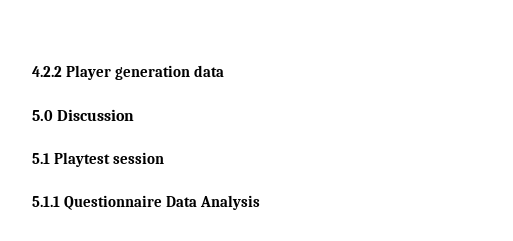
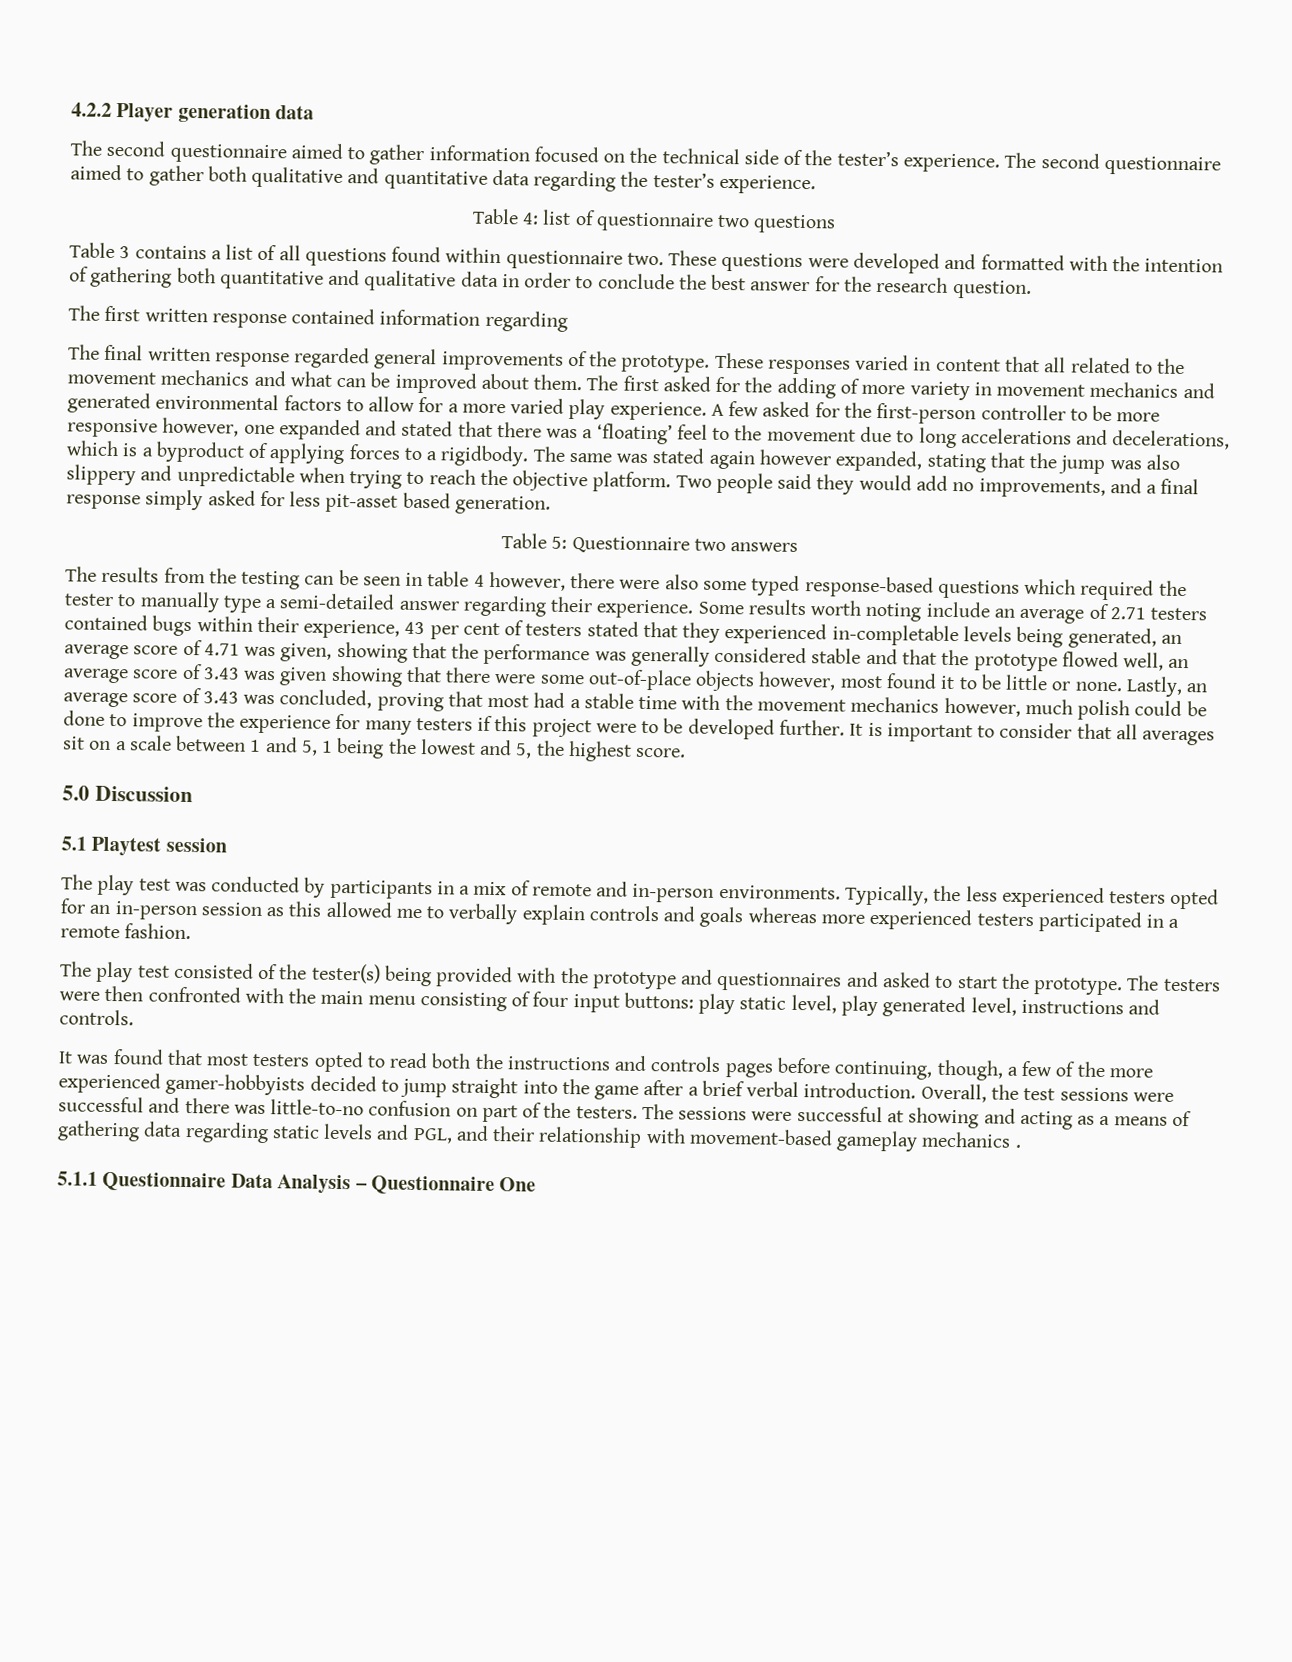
(225, 71) none -> [70,140,1221,176] [70,164,816,195] [471,208,837,234] [69,242,1224,274] [69,266,1032,299] [68,305,568,332] [68,344,1186,375] [67,369,1215,401] [67,392,1161,425] [67,417,1231,450] [66,440,1180,474] [66,464,1200,498] [66,489,551,515] [500,533,799,554] [65,566,1187,601] [64,591,1208,624] [64,614,1182,649] [64,639,1190,672] [63,663,1208,698] [63,687,1207,721] [63,710,1216,746] [63,735,687,762] // The second questionnaire aimed to gather information focused on the technical side of the tester’s experience. The second questionnaire aimed to gather both qualitative and quantitative data regarding the tester’s experience. // Table 4: list of questionnaire two questions // Table 3 contains a list of all questions found within questionnaire two. These questions were developed and formatted with the intention of gathering both quantitative and qualitative data in order to conclude the best answer for the research question. // The first written response contained information regarding // The final written response regarded general improvements of the prototype. These responses varied in content that all related to the movement mechanics and what can be improved about them. The first asked for the adding of more variety in movement mechanics and generated environmental factors to allow for a more varied play experience. A few asked for the first-person controller to be more responsive however, one expanded and stated that there was a ‘floating’ feel to the movement due to long accelerations and decelerations, which is a byproduct of applying forces to a rigidbody. The same was stated again however expanded, stating that the jump was also slippery and unpredictable when trying to reach the objective platform. Two people said they would add no improvements, and a final response simply asked for less pit-asset based generation. // Table 5: Questionnaire two answers // The results from the testing can be seen in table 4 however, there were also some typed response-based questions which required the tester to manually type a semi-detailed answer regarding their experience. Some results worth noting include an average of 2.71 testers contained bugs within their experience, 43 per cent of testers stated that they experienced in-completable levels being generated, an average score of 4.71 was given, showing that the performance was generally considered stable and that the prototype flowed well, an average score of 3.43 was given showing that there were some out-of-place objects however, most found it to be little or none. Lastly, an average score of 3.43 was concluded, proving that most had a stable time with the movement mechanics however, much polish could be done to improve the experience for many testers if this project were to be developed further. It is important to consider that all averages sit on a scale between 1 and 5, 1 being the lowest and 5, the highest score.
(165, 158) none -> [61,874,1220,910] [60,898,1180,933] [60,923,192,940] [60,961,1221,996] [59,985,1161,1018] [59,1009,134,1026] [58,1049,1153,1081] [58,1072,1174,1103] [58,1096,1192,1130] [57,1120,1021,1152] // The play test was conducted by participants in a mix of remote and in-person environments. Typically, the less experienced testers opted for an in-person session as this allowed me to verbally explain controls and goals whereas more experienced testers participated in a remote fashion. // The play test consisted of the tester(s) being provided with the prototype and questionnaires and asked to start the prototype. The testers were then confronted with the main menu consisting of four input buttons: play static level, play generated level, instructions and controls. // It was found that most testers opted to read both the instructions and controls pages before continuing, though, a few of the more experienced gamer-hobbyists decided to jump straight into the game after a brief verbal introduction. Overall, the test sessions were successful and there was little-to-no confusion on part of the testers. The sessions were successful at showing and acting as a means of gathering data regarding static levels and PGL, and their relationship with movement-based gameplay mechanics .
(261, 202) none -> [355,1175,537,1196] – Questionnaire One

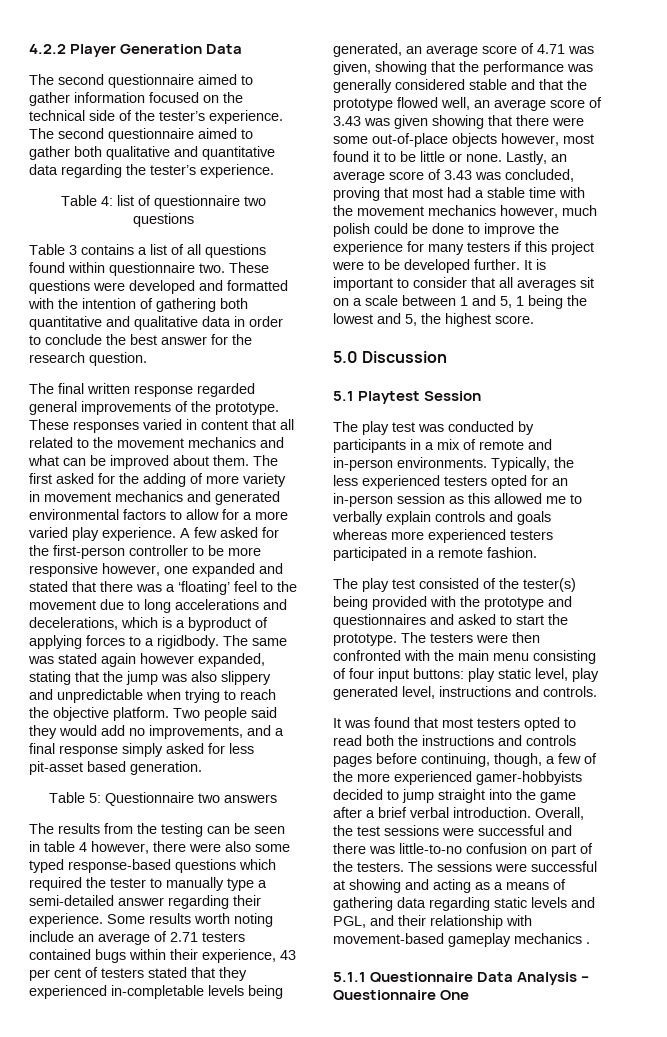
[177,103,315,124] generation data -> [120,44,243,54] Generation Data
[68,305,568,332] // The first written response contained information regarding -> (147, 359) none
[165,837,227,853] session -> [424,391,482,401] Session

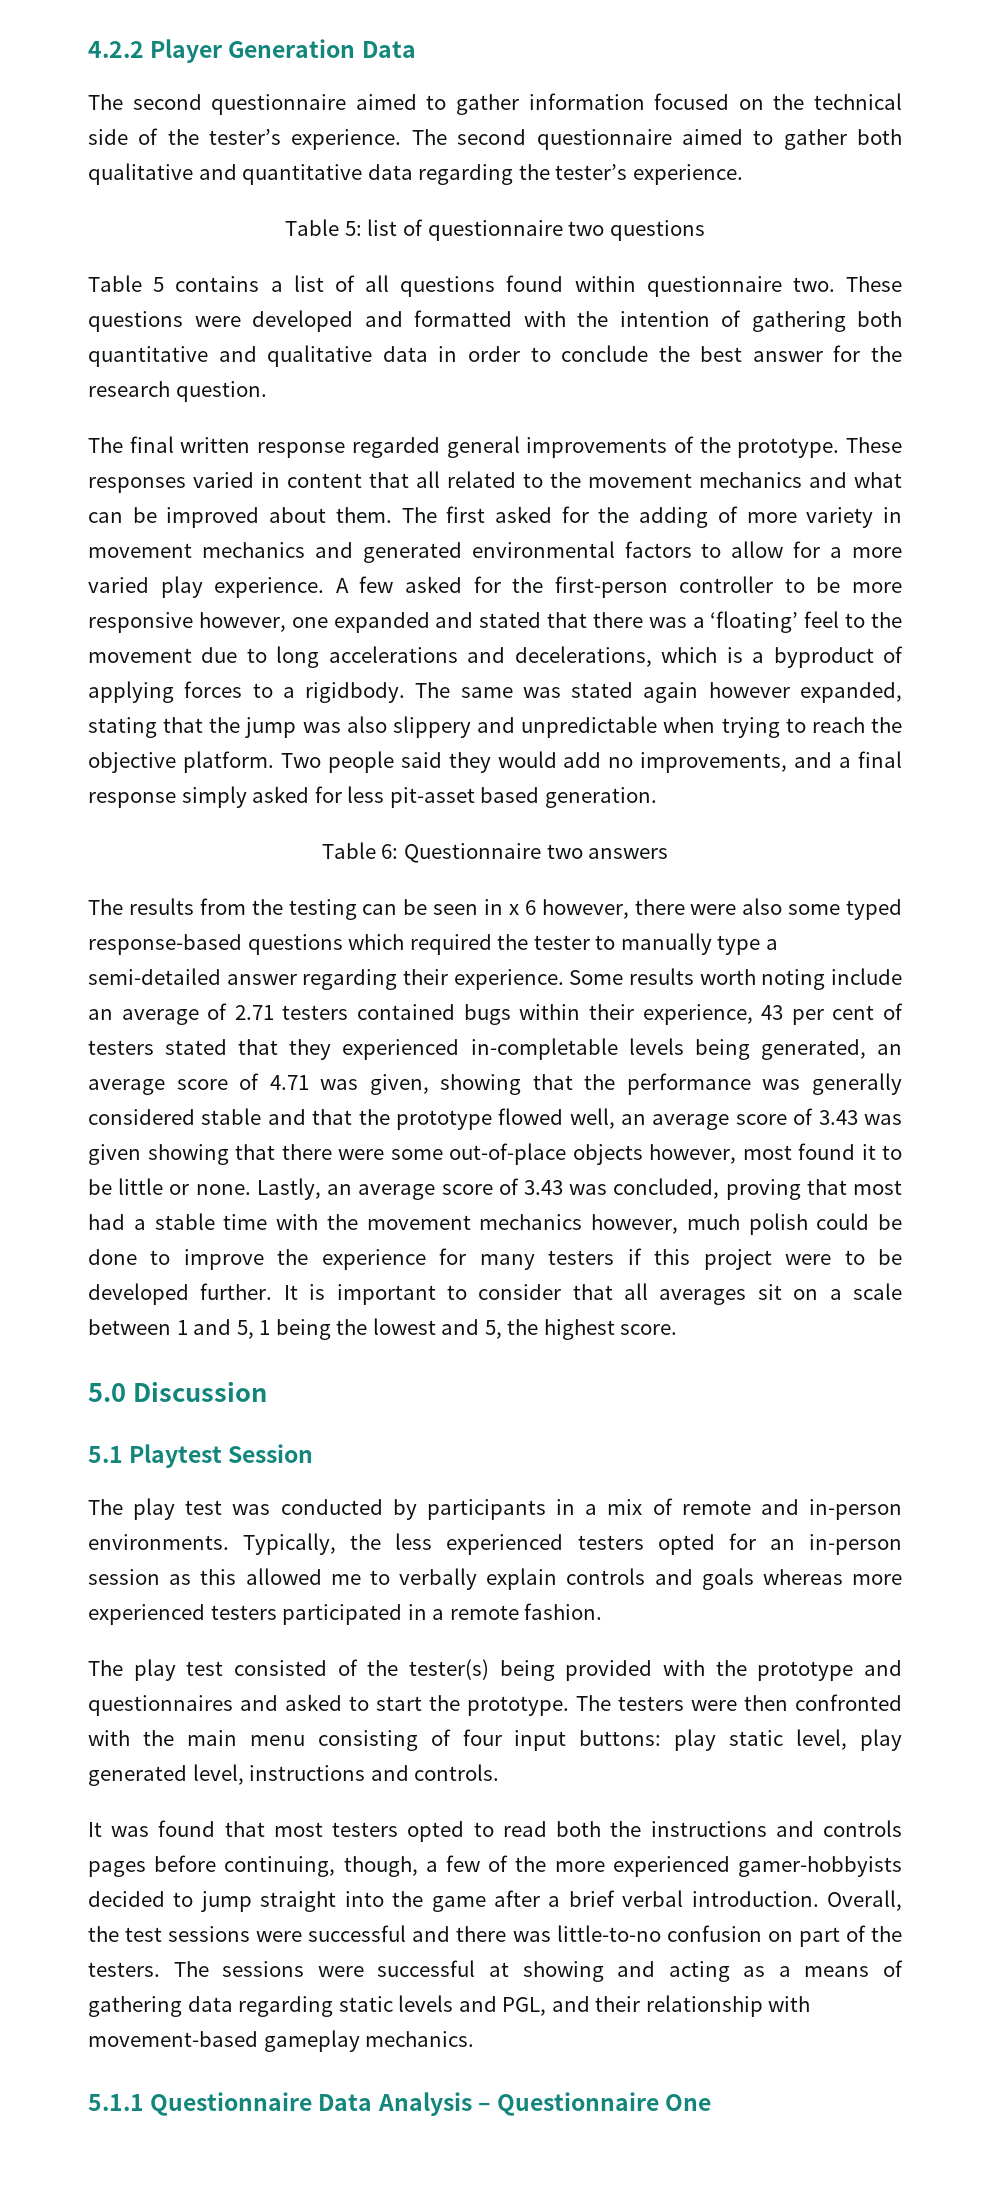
[100,196,113,206] 4: -> [344,221,362,236] 5:
[69,245,77,255] 3 -> [153,277,165,292] 5
[89,793,101,803] 5: -> [381,844,399,859] 6:
[44,841,87,852] table 4 -> [508,900,536,915] x 6
[514,933,590,944] mechanics . -> [365,2031,475,2047] mechanics.

